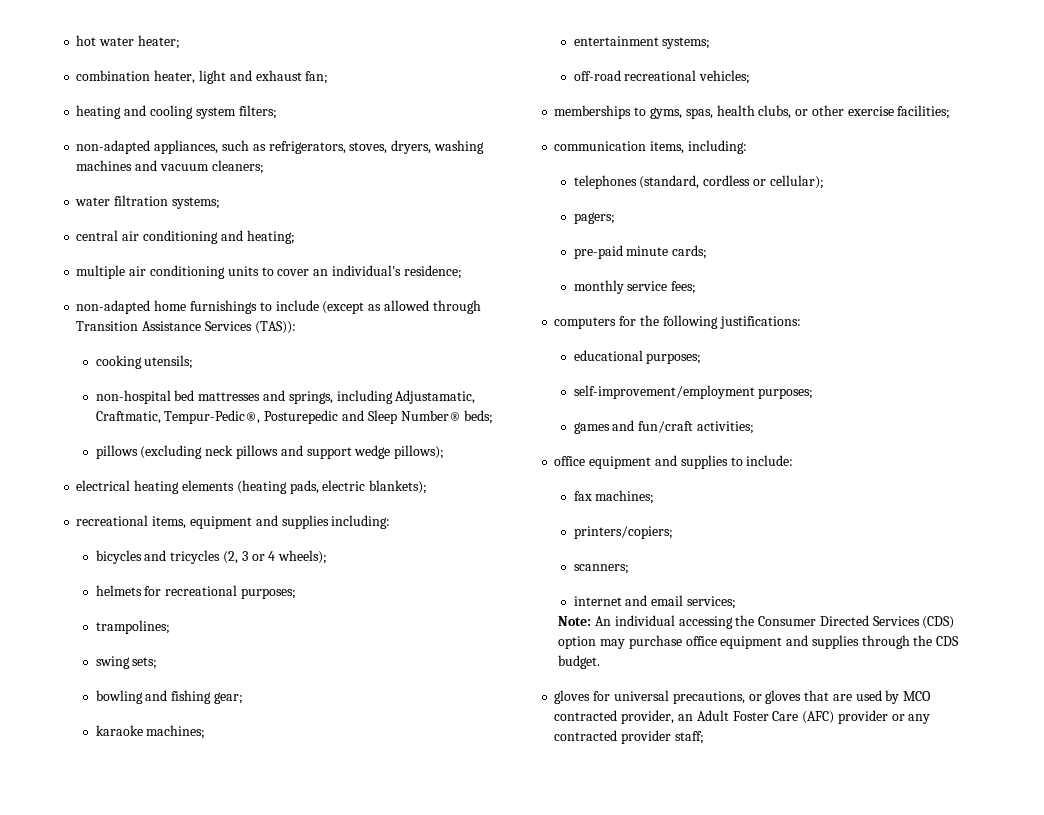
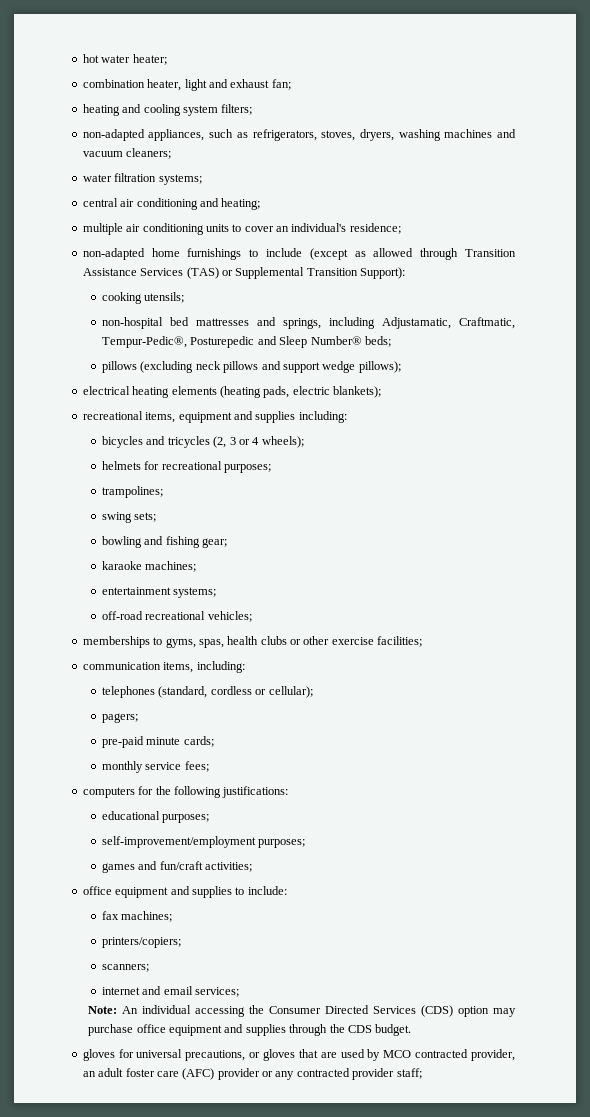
[254,321,296,334] (TAS)): -> [186,267,405,279] (TAS) or Supplemental Transition Support):
[758,105,792,119] clubs, -> [260,636,287,645] clubs
[696,710,799,721] Adult Foster Care -> [98,1068,179,1077] adult foster care

